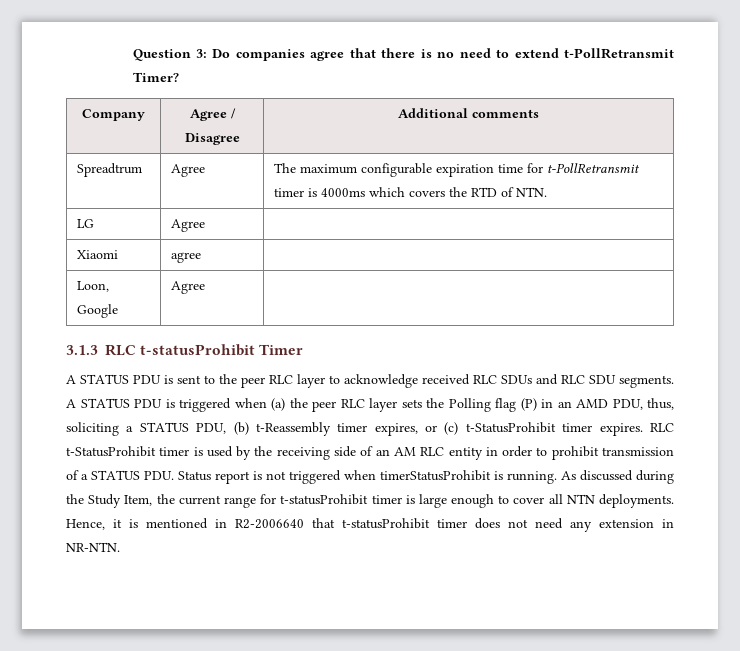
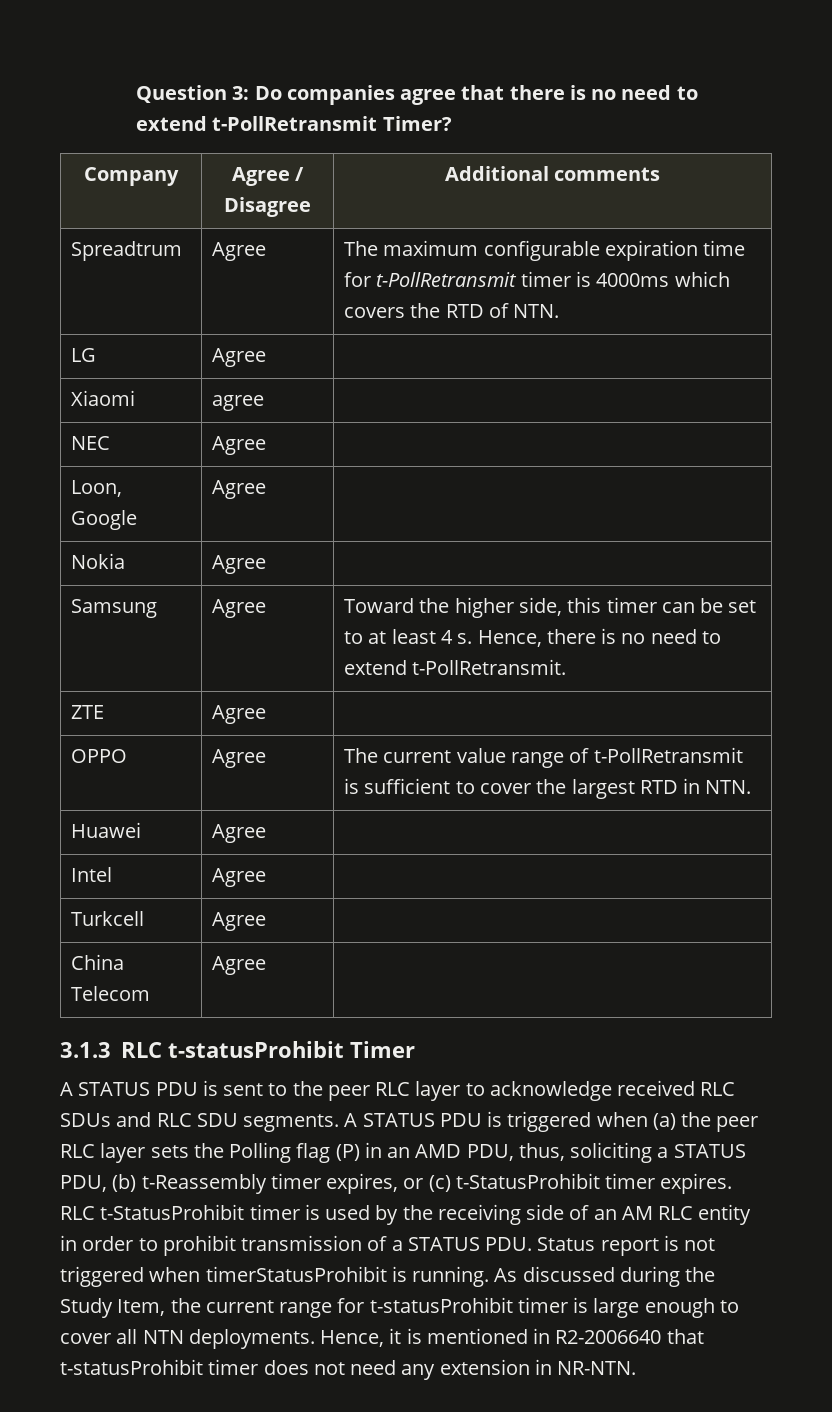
(202, 257) none -> [71,436,111,450] [212,436,267,455] // NEC | Agree |
(206, 287) none -> [71,553,126,569] [212,555,267,574] [71,599,158,618] [212,599,267,618] [344,597,757,618] [344,628,721,647] [344,659,567,675] [71,705,105,719] [212,705,267,724] [71,749,128,763] [212,749,267,768] [344,747,743,768] [344,778,752,799] [71,822,142,838] [212,824,267,843] [71,867,113,882] [212,868,267,887] [71,911,145,926] [212,912,267,931] [71,954,125,970] [71,986,151,1001] [212,956,267,975] // Nokia | Agree | // Samsung | Agree | Toward the higher side, this timer can be set to at least 4 s. Hence, there is no need to extend t-PollRetransmit. // ZTE | Agree | // OPPO | Agree | The current value range of t-PollRetransmit is sufficient to cover the largest RTD in NTN. // Huawei | Agree | // Intel | Agree | // Turkcell | Agree | // China Telecom | Agree |

